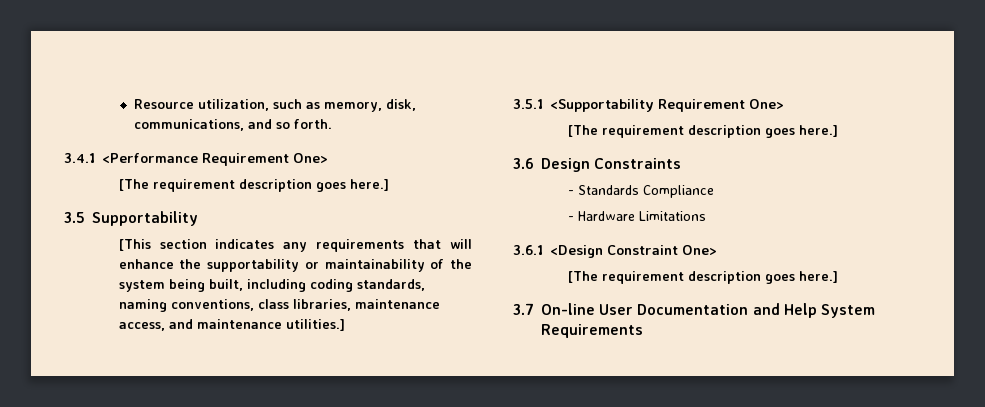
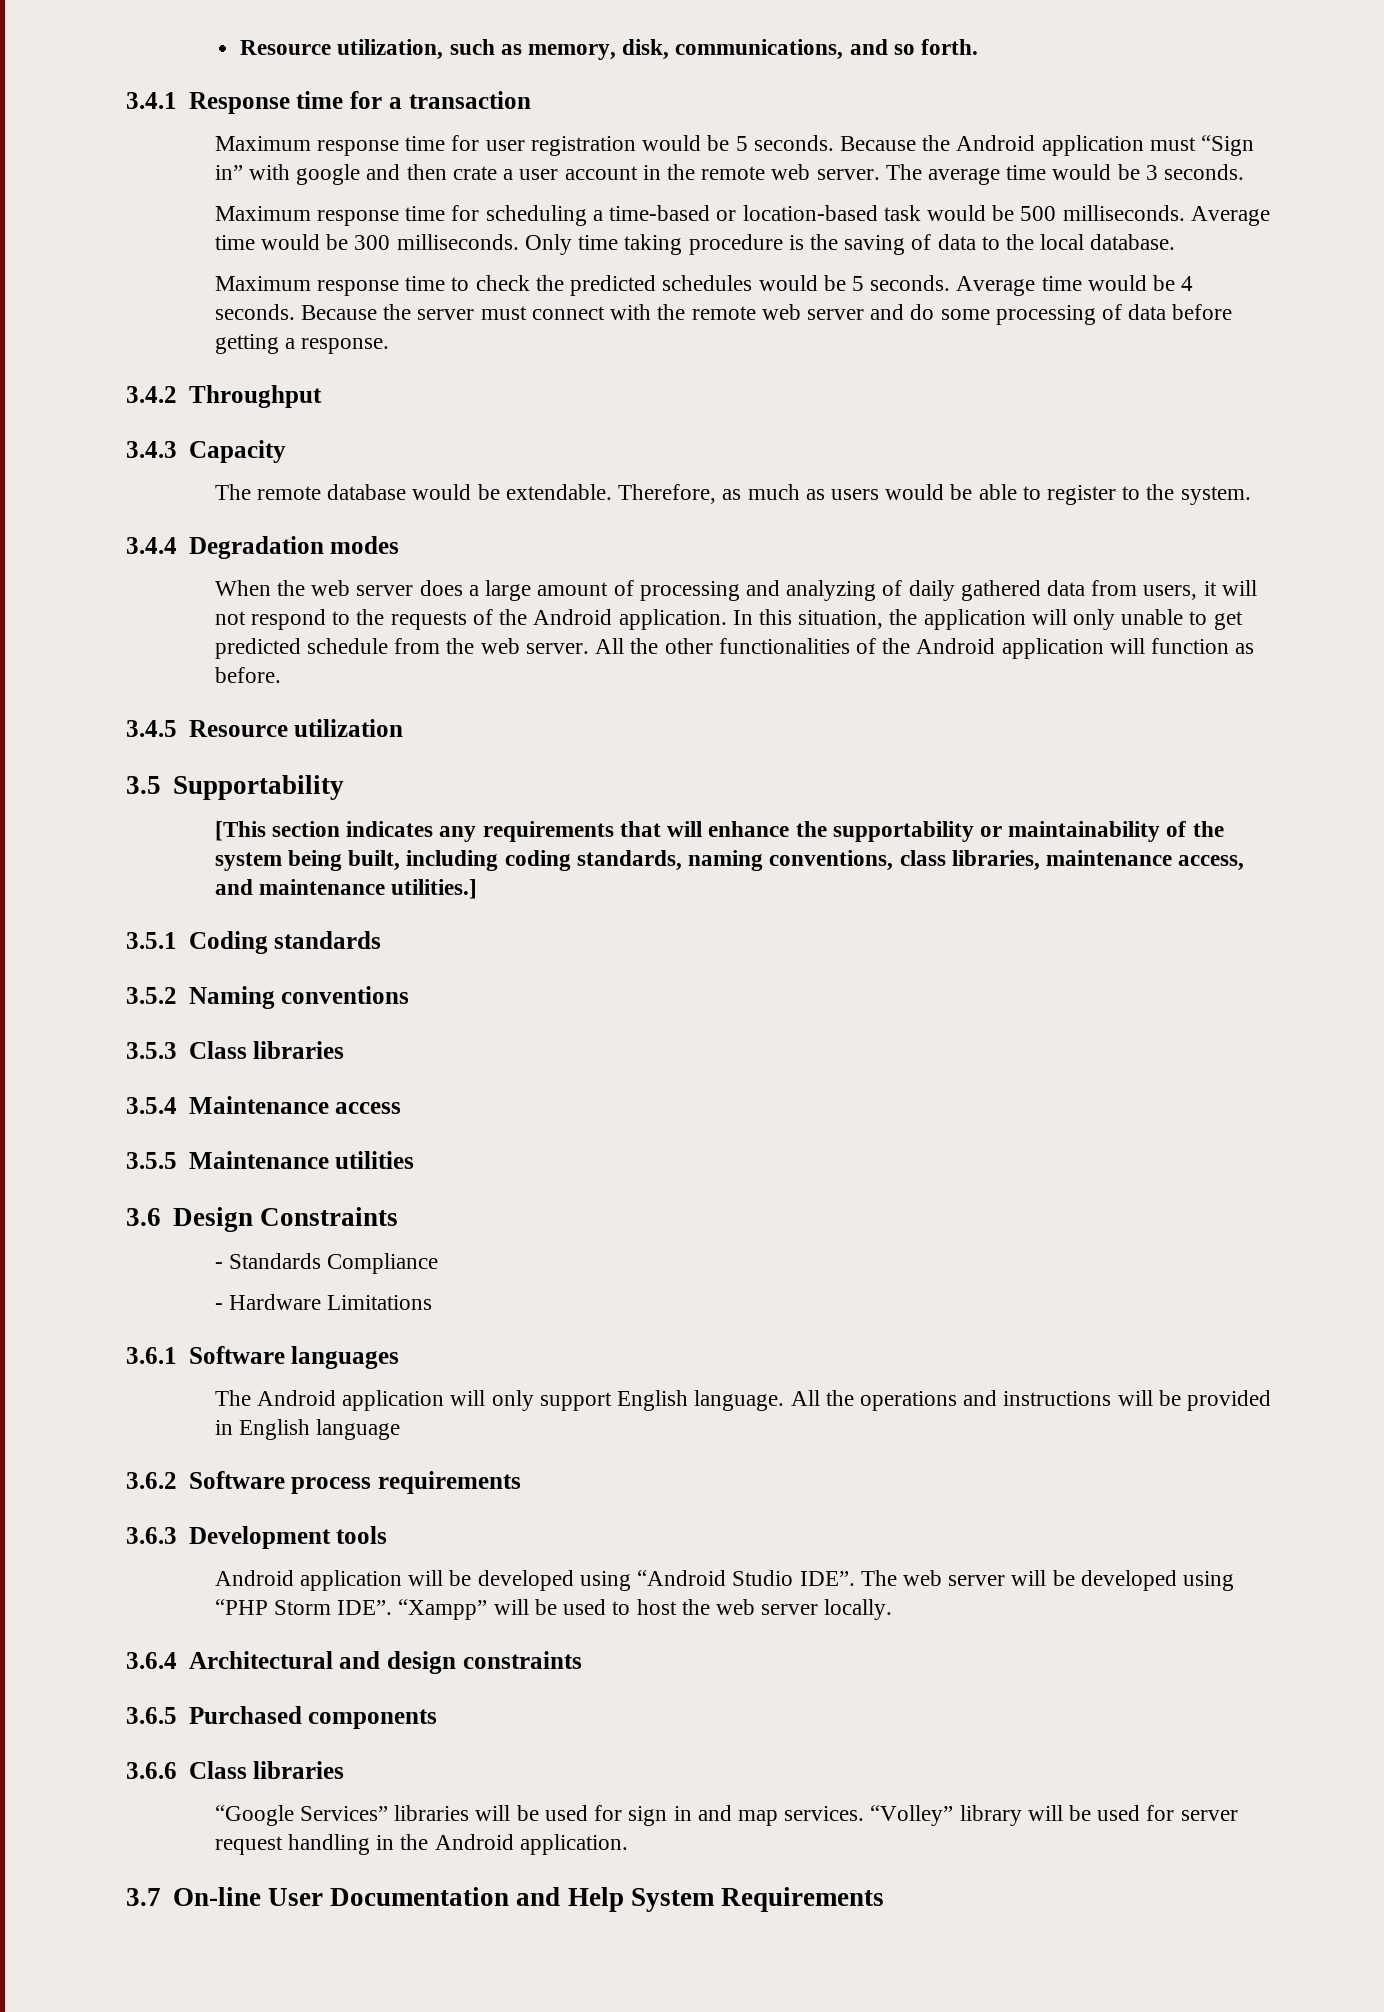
[102,153,328,166] [118,179,389,192] <Performance Requirement One> // [The requirement description goes here.] -> [188,91,531,114] [214,135,1254,156] [214,164,1245,185] [214,205,1270,226] [214,234,1176,255] [214,275,1194,296] [214,304,1233,325] [214,334,390,354] [126,385,322,408] [126,440,286,463] [214,484,1251,505] [126,536,400,559] [214,580,1257,601] [214,609,1243,630] [214,638,1255,659] [214,667,281,683] [126,719,404,737] Response time for a transaction // Maximum response time for user registration would be 5 seconds. Because the Android application must “Sign in” with google and then crate a user account in the remote web server. The average time would be 3 seconds. // Maximum response time for scheduling a time-based or location-based task would be 500 milliseconds. Average time would be 300 milliseconds. Only time taking procedure is the saving of data to the local database. // Maximum response time to check the predicted schedules would be 5 seconds. Average time would be 4 seconds. Because the server must connect with the remote web server and do some processing of data before getting a response. // 3.4.2 Throughput // 3.4.3 Capacity // The remote database would be extendable. Therefore, as much as users would be able to register to the system. // 3.4.4 Degradation modes // When the web server does a large amount of processing and analyzing of daily gathered data from users, it will not respond to the requests of the Android application. In this situation, the application will only unable to get predicted schedule from the web server. All the other functionalities of the Android application will function as before. // 3.4.5 Resource utilization
[550,99,784,112] [567,125,838,138] <Supportability Requirement One> // [The requirement description goes here.] -> [188,931,382,954] [126,986,410,1009] [126,1041,345,1059] [126,1096,402,1114] [126,1151,415,1169] Coding standards // 3.5.2 Naming conventions // 3.5.3 Class libraries // 3.5.4 Maintenance access // 3.5.5 Maintenance utilities
[550,245,717,258] [567,271,838,284] <Design Constraint One> // [The requirement description goes here.] -> [188,1346,400,1369] [214,1390,1271,1411] [214,1419,401,1440] [126,1471,521,1494] [126,1526,388,1549] [214,1570,1234,1591] [214,1599,893,1620] [126,1651,582,1674] [126,1706,438,1729] [126,1761,345,1779] [214,1805,1238,1826] [214,1834,628,1855] Software languages // The Android application will only support English language. All the operations and instructions will be provided in English language // 3.6.2 Software process requirements // 3.6.3 Development tools // Android application will be developed using “Android Studio IDE”. The web server will be developed using “PHP Storm IDE”. “Xampp” will be used to host the web server locally. // 3.6.4 Architectural and design constraints // 3.6.5 Purchased components // 3.6.6 Class libraries // “Google Services” libraries will be used for sign in and map services. “Volley” library will be used for server request handling in the Android application.

